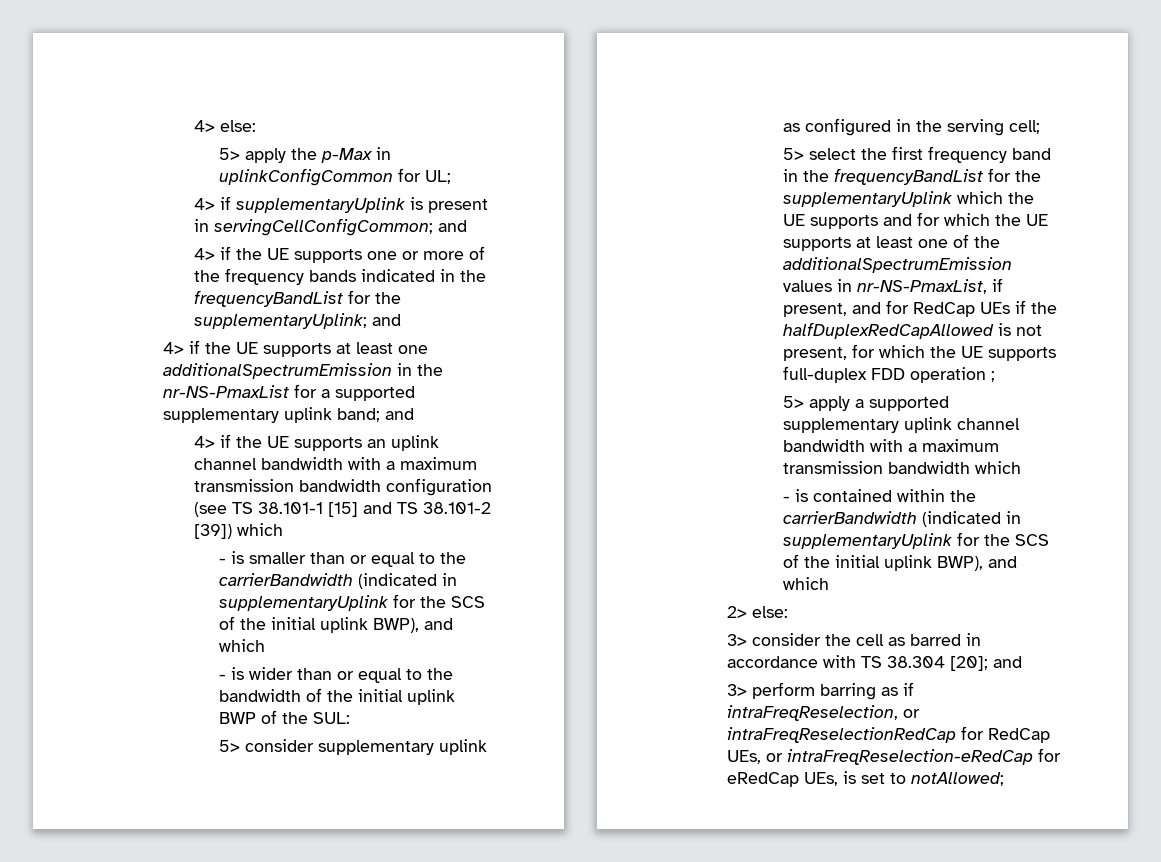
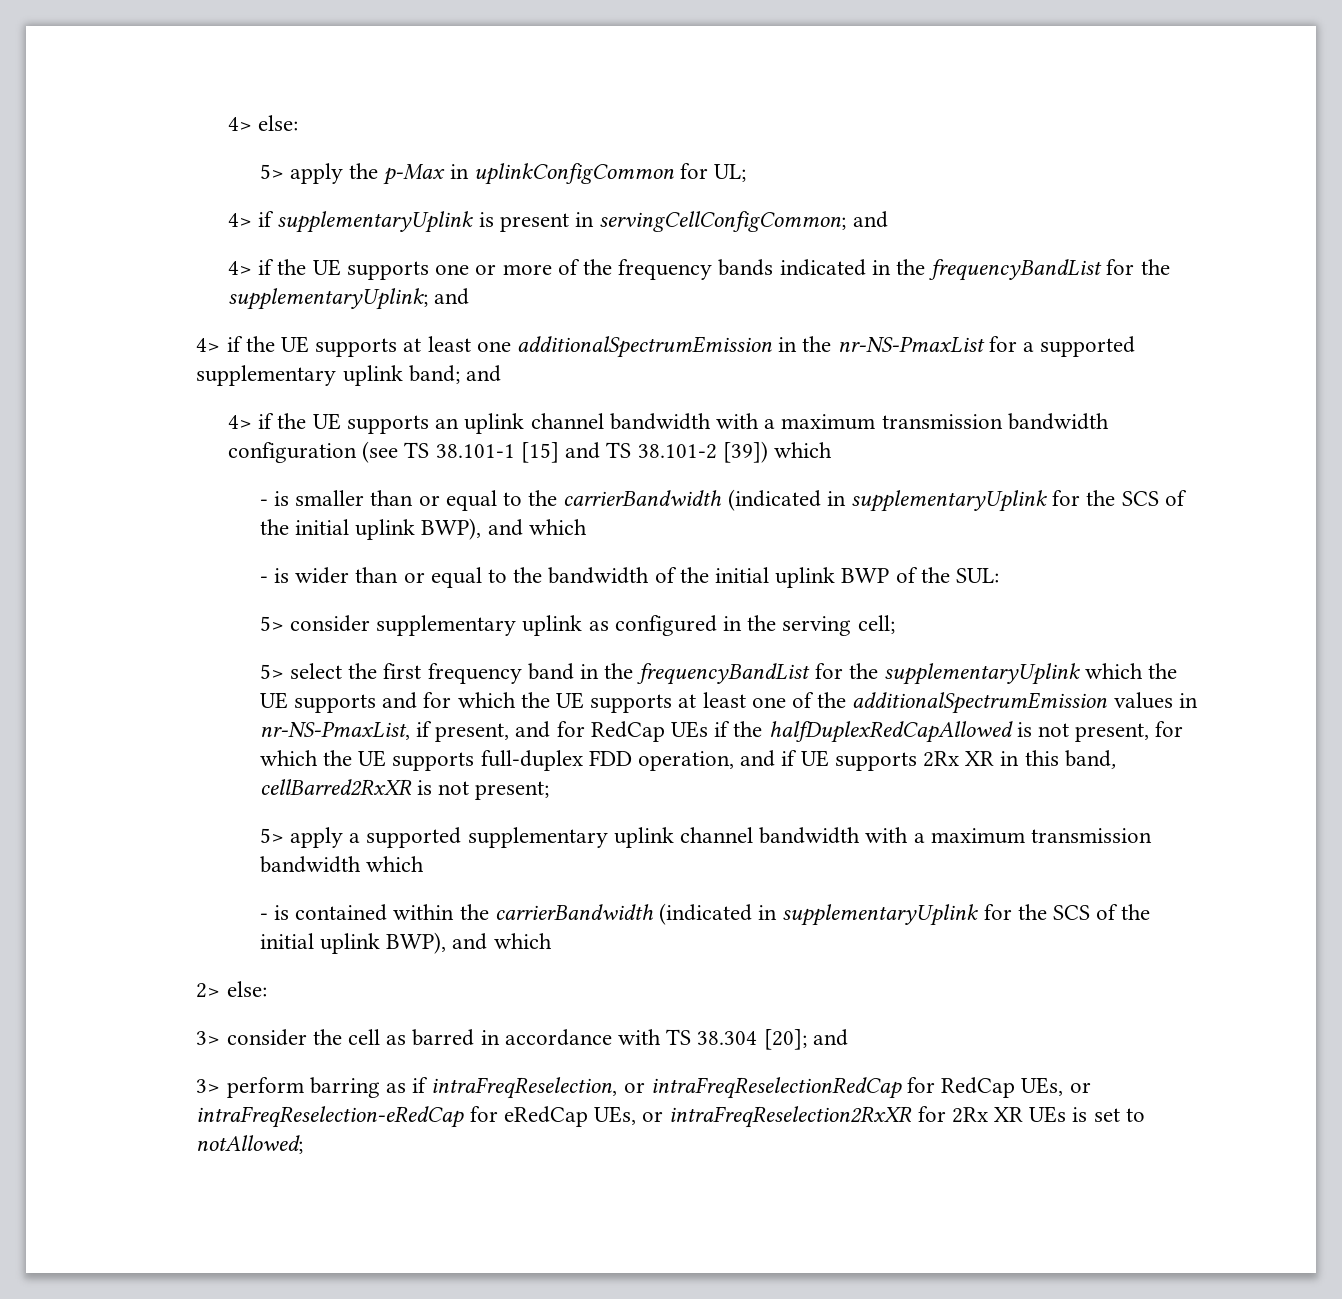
[910,367,996,383] operation ; -> [637,750,1116,771] [259,779,550,800] operation, and if UE supports 2Rx XR in this band, cellBarred2RxXR is not present;
(838, 779) none -> [642,1106,1067,1128] or intraFreqReselection2RxXR for 2Rx XR UEs

